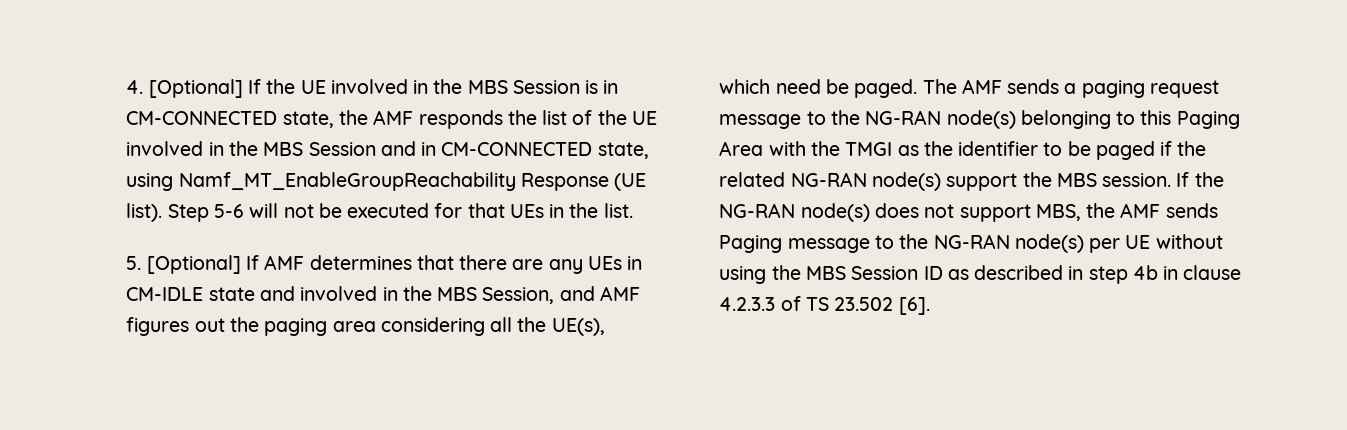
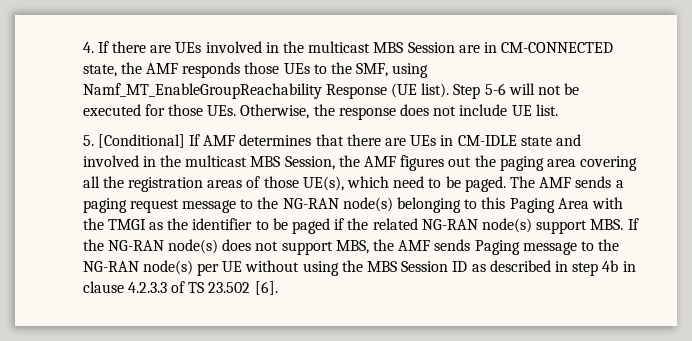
[148,79,599,98] [Optional] If the UE involved in the MBS Session is -> [97,41,480,53] If there are UEs involved in the multicast MBS Session are
[507,110,657,125] [126,141,649,159] the list of the UE involved in the MBS Session and in CM-CONNECTED state, -> [244,62,389,77] those UEs to the SMF,
[467,203,599,218] that UEs in the -> [168,104,532,120] those UEs. Otherwise, the response does not include UE
[146,255,241,274] [Optional] -> [97,134,185,148] [Conditional]
[548,259,583,274] any -> (407, 142) none
(432, 293) none -> [185,155,248,167] multicast
[559,286,595,301] and -> [338,155,360,167] the
[380,317,485,336] considering -> [580,156,638,171] covering
(547, 324) none -> [128,176,299,192] registration areas of those
(821, 86) none -> [428,178,442,188] to
[1022,172,1172,187] the MBS session. -> [590,219,624,230] MBS.

